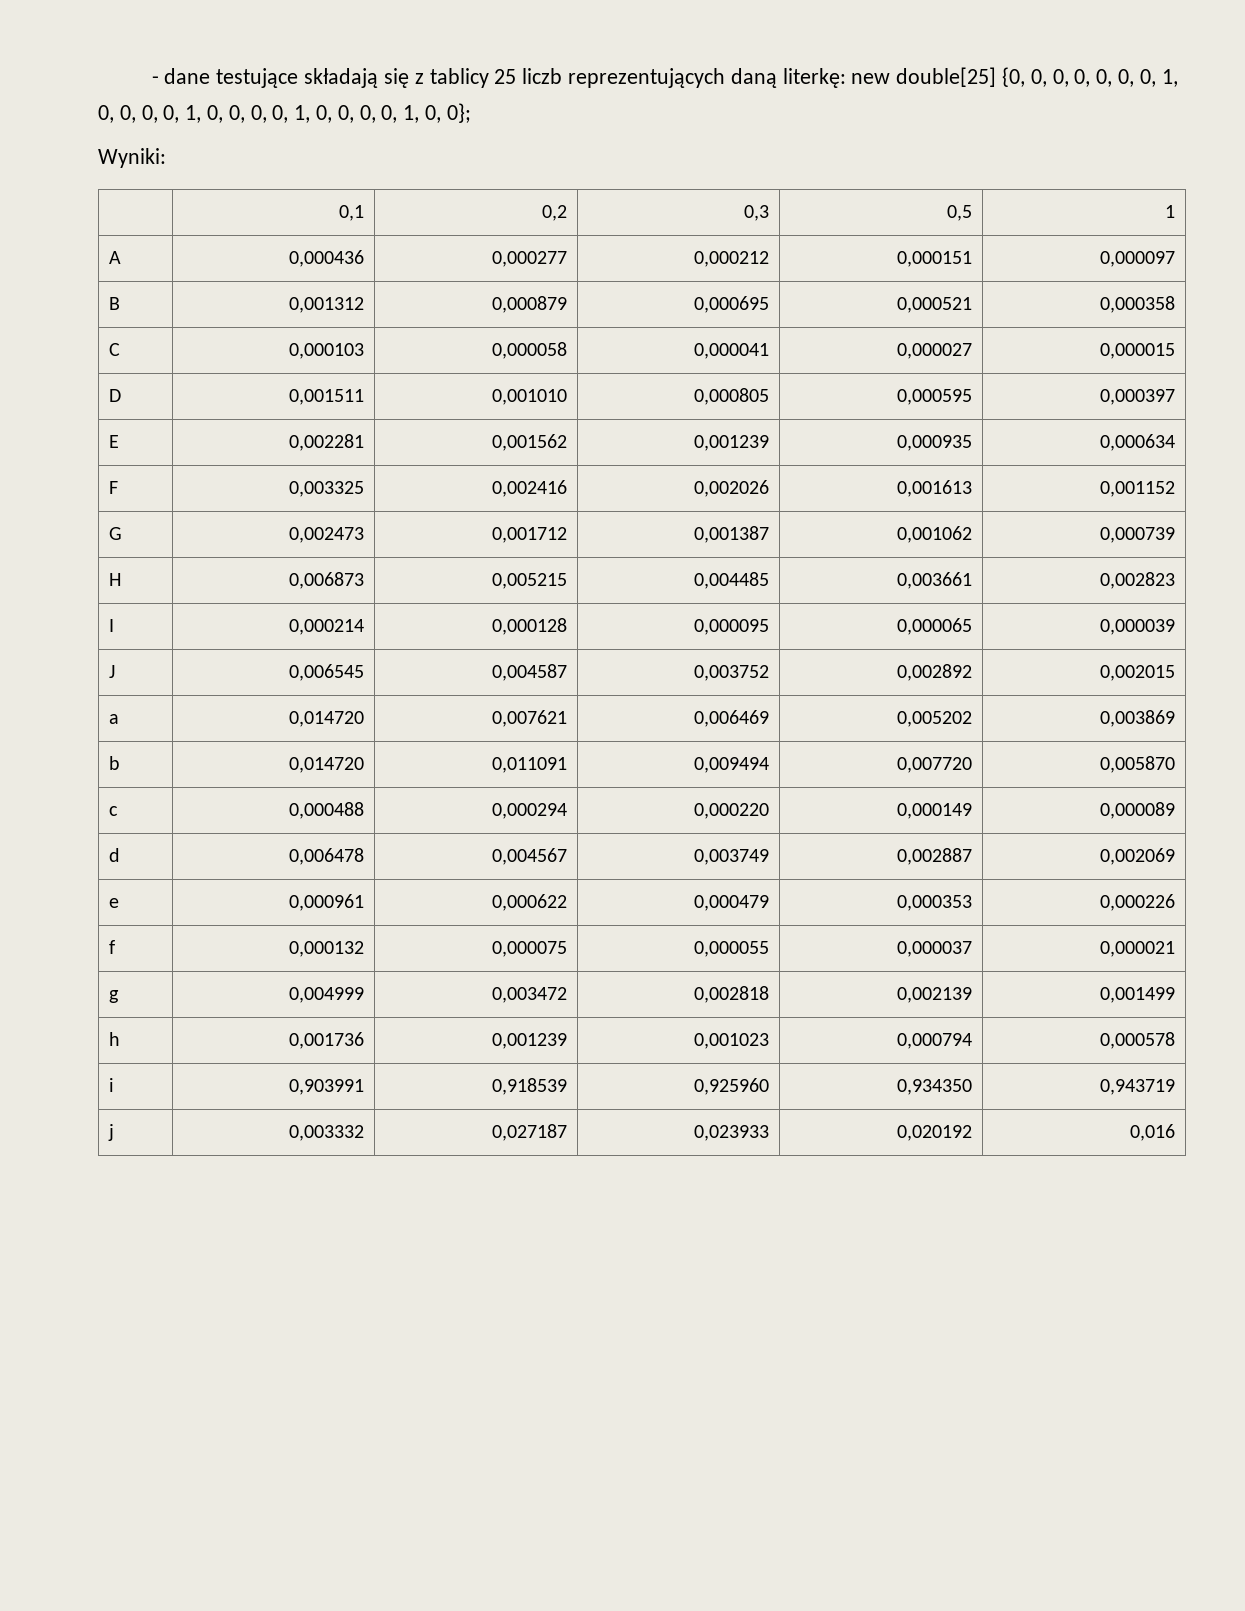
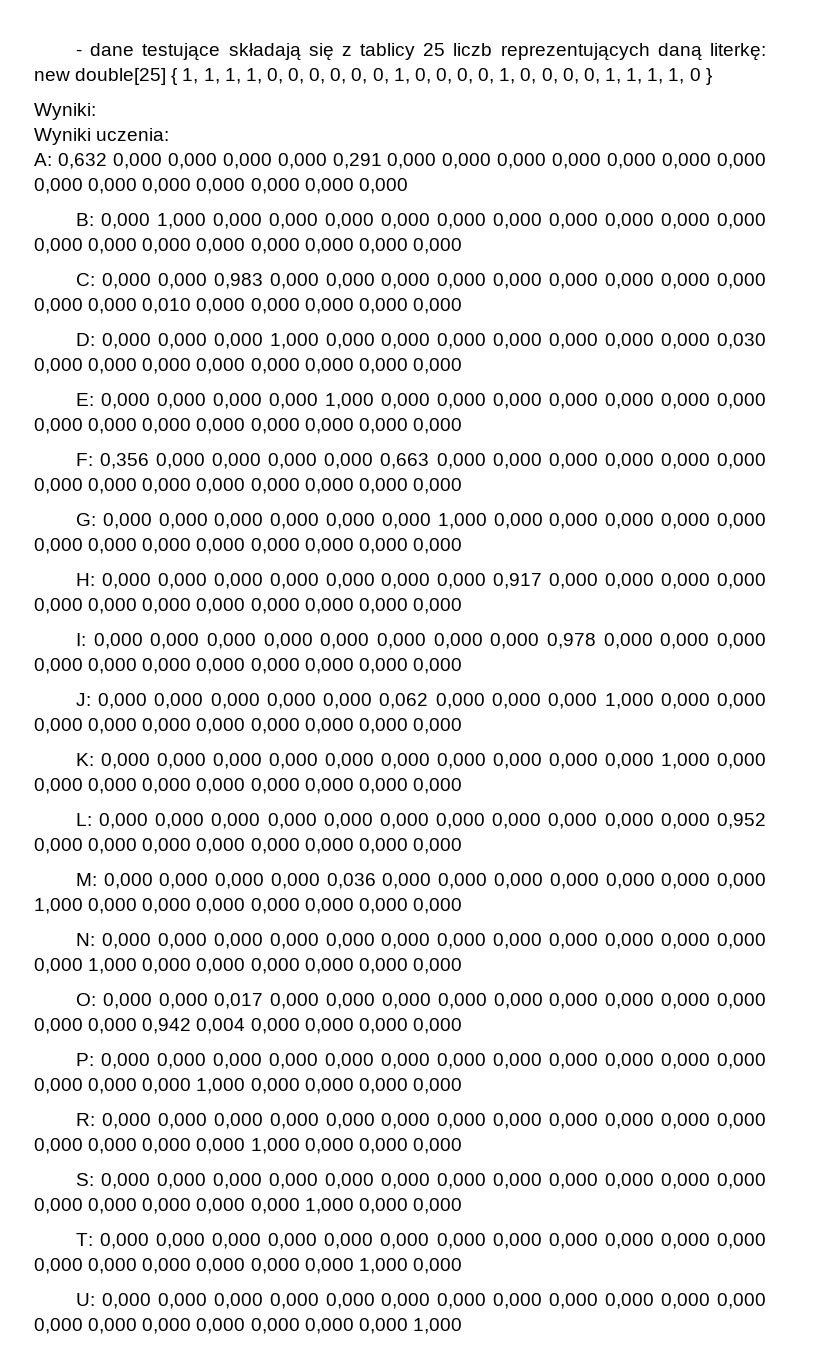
[1001,67,1025,87] {0, -> [171,68,262,85] { 1, 1, 1, 1,
[316,103,471,123] [98,148,166,168] [339,205,365,221] [542,205,568,221] [744,205,770,221] [947,205,973,221] [1165,205,1176,218] [108,251,121,264] [289,250,365,267] [492,251,568,267] [694,251,770,267] [897,251,973,267] [1100,251,1176,267] [108,297,120,310] [289,297,365,313] [492,296,568,313] [694,296,770,313] [897,297,973,313] [1100,296,1176,313] [108,343,120,356] [289,343,365,359] [492,342,568,359] [694,343,770,359] [897,343,973,359] [1100,343,1176,359] [108,389,121,402] [289,389,365,405] [492,389,568,405] [694,388,770,405] [897,389,973,405] [1100,389,1176,405] [108,435,119,448] [289,434,365,451] [492,434,568,451] [694,435,770,451] [897,435,973,451] [1100,434,1176,451] [108,481,118,494] [289,481,365,497] [492,480,568,497] [694,480,770,497] [897,480,973,497] [1100,481,1176,497] [108,527,122,540] [289,527,365,543] [492,527,568,543] [694,526,770,543] [897,526,973,543] [1100,527,1176,543] [108,573,121,586] [289,572,365,589] [492,573,568,589] [694,572,770,589] [897,572,973,589] [1100,572,1176,589] [108,619,114,632] [289,619,365,635] [492,618,568,635] [694,619,770,635] [897,618,973,635] [1100,619,1176,635] [108,665,115,678] [289,664,365,681] [492,664,568,681] [694,665,770,681] [897,664,973,681] [1100,665,1176,681] [108,714,119,724] [289,711,365,727] [492,710,568,727] [694,710,770,727] [897,711,973,727] [1100,710,1176,727] [108,756,120,770] [289,757,365,773] [492,757,568,773] [694,757,770,773] [897,757,973,773] [1100,756,1176,773] [108,806,118,816] [289,802,365,819] [492,803,568,819] [694,803,770,819] [897,803,973,819] [1100,802,1176,819] [108,848,120,862] [289,848,365,865] [492,848,568,865] [694,849,770,865] [897,848,973,865] [1100,848,1176,865] [108,898,119,908] [289,894,365,911] [492,894,568,911] [694,895,770,911] [897,895,973,911] [1100,894,1176,911] [108,940,115,954] [289,941,365,957] [492,941,568,957] [694,941,770,957] [897,941,973,957] [1100,941,1176,957] [108,990,119,1003] [289,987,365,1003] [492,987,568,1003] [694,986,770,1003] [897,987,973,1003] [1100,987,1176,1003] [108,1032,120,1046] [289,1032,365,1049] [492,1033,568,1049] [694,1033,770,1049] [897,1033,973,1049] [1100,1032,1176,1049] [108,1078,114,1092] [289,1079,365,1095] [492,1078,568,1095] [694,1078,770,1095] [897,1079,973,1095] [1100,1079,1176,1095] [107,1124,114,1141] [289,1125,365,1141] [492,1124,568,1141] [694,1125,770,1141] [897,1125,973,1141] [1130,1124,1176,1141] 0, 0, 0, 0, 1, 0, 0}; // Wyniki: // | 0,1 | 0,2 | 0,3 | 0,5 | 1 // A | 0,000436 | 0,000277 | 0,000212 | 0,000151 | 0,000097 // B | 0,001312 | 0,000879 | 0,000695 | 0,000521 | 0,000358 // C | 0,000103 | 0,000058 | 0,000041 | 0,000027 | 0,000015 // D | 0,001511 | 0,001010 | 0,000805 | 0,000595 | 0,000397 // E | 0,002281 | 0,001562 | 0,001239 | 0,000935 | 0,000634 // F | 0,003325 | 0,002416 | 0,002026 | 0,001613 | 0,001152 // G | 0,002473 | 0,001712 | 0,001387 | 0,001062 | 0,000739 // H | 0,006873 | 0,005215 | 0,004485 | 0,003661 | 0,002823 // I | 0,000214 | 0,000128 | 0,000095 | 0,000065 | 0,000039 // J | 0,006545 | 0,004587 | 0,003752 | 0,002892 | 0,002015 // a | 0,014720 | 0,007621 | 0,006469 | 0,005202 | 0,003869 // b | 0,014720 | 0,011091 | 0,009494 | 0,007720 | 0,005870 // c | 0,000488 | 0,000294 | 0,000220 | 0,000149 | 0,000089 // d | 0,006478 | 0,004567 | 0,003749 | 0,002887 | 0,002069 // e | 0,000961 | 0,000622 | 0,000479 | 0,000353 | 0,000226 // f | 0,000132 | 0,000075 | 0,000055 | 0,000037 | 0,000021 // g | 0,004999 | 0,003472 | 0,002818 | 0,002139 | 0,001499 // h | 0,001736 | 0,001239 | 0,001023 | 0,000794 | 0,000578 // i | 0,903991 | 0,918539 | 0,925960 | 0,934350 | 0,943719 // j | 0,003332 | 0,027187 | 0,023933 | 0,020192 | 0,016 -> [626,68,712,85] [34,103,96,120] [34,128,170,145] [34,153,766,169] [34,178,408,194] [75,213,766,229] [34,238,462,254] [75,273,767,289] [34,298,462,314] [75,333,767,349] [34,358,462,374] [75,393,766,409] [34,418,462,434] [75,453,766,469] [34,478,462,494] [75,513,766,529] [34,538,462,554] [75,573,767,589] [34,598,462,614] [75,633,766,649] [34,658,462,674] [75,693,766,709] [34,718,462,734] [75,753,766,769] [34,778,462,794] [75,813,766,829] [34,838,462,854] [75,873,766,889] [34,898,462,914] [75,933,767,949] [34,958,462,974] [75,993,766,1009] [34,1018,462,1034] [75,1053,766,1069] [34,1078,462,1094] [75,1113,767,1129] [34,1138,462,1154] [75,1173,766,1189] [34,1198,462,1214] [75,1233,766,1249] [34,1258,462,1274] [75,1293,767,1309] [34,1318,462,1334] 1, 1, 1, 0 } // Wyniki: // Wyniki uczenia: // A: 0,632 0,000 0,000 0,000 0,000 0,291 0,000 0,000 0,000 0,000 0,000 0,000 0,000 0,000 0,000 0,000 0,000 0,000 0,000 0,000 // B: 0,000 1,000 0,000 0,000 0,000 0,000 0,000 0,000 0,000 0,000 0,000 0,000 0,000 0,000 0,000 0,000 0,000 0,000 0,000 0,000 // C: 0,000 0,000 0,983 0,000 0,000 0,000 0,000 0,000 0,000 0,000 0,000 0,000 0,000 0,000 0,010 0,000 0,000 0,000 0,000 0,000 // D: 0,000 0,000 0,000 1,000 0,000 0,000 0,000 0,000 0,000 0,000 0,000 0,030 0,000 0,000 0,000 0,000 0,000 0,000 0,000 0,000 // E: 0,000 0,000 0,000 0,000 1,000 0,000 0,000 0,000 0,000 0,000 0,000 0,000 0,000 0,000 0,000 0,000 0,000 0,000 0,000 0,000 // F: 0,356 0,000 0,000 0,000 0,000 0,663 0,000 0,000 0,000 0,000 0,000 0,000 0,000 0,000 0,000 0,000 0,000 0,000 0,000 0,000 // G: 0,000 0,000 0,000 0,000 0,000 0,000 1,000 0,000 0,000 0,000 0,000 0,000 0,000 0,000 0,000 0,000 0,000 0,000 0,000 0,000 // H: 0,000 0,000 0,000 0,000 0,000 0,000 0,000 0,917 0,000 0,000 0,000 0,000 0,000 0,000 0,000 0,000 0,000 0,000 0,000 0,000 // I: 0,000 0,000 0,000 0,000 0,000 0,000 0,000 0,000 0,978 0,000 0,000 0,000 0,000 0,000 0,000 0,000 0,000 0,000 0,000 0,000 // J: 0,000 0,000 0,000 0,000 0,000 0,062 0,000 0,000 0,000 1,000 0,000 0,000 0,000 0,000 0,000 0,000 0,000 0,000 0,000 0,000 // K: 0,000 0,000 0,000 0,000 0,000 0,000 0,000 0,000 0,000 0,000 1,000 0,000 0,000 0,000 0,000 0,000 0,000 0,000 0,000 0,000 // L: 0,000 0,000 0,000 0,000 0,000 0,000 0,000 0,000 0,000 0,000 0,000 0,952 0,000 0,000 0,000 0,000 0,000 0,000 0,000 0,000 // M: 0,000 0,000 0,000 0,000 0,036 0,000 0,000 0,000 0,000 0,000 0,000 0,000 1,000 0,000 0,000 0,000 0,000 0,000 0,000 0,000 // N: 0,000 0,000 0,000 0,000 0,000 0,000 0,000 0,000 0,000 0,000 0,000 0,000 0,000 1,000 0,000 0,000 0,000 0,000 0,000 0,000 // O: 0,000 0,000 0,017 0,000 0,000 0,000 0,000 0,000 0,000 0,000 0,000 0,000 0,000 0,000 0,942 0,004 0,000 0,000 0,000 0,000 // P: 0,000 0,000 0,000 0,000 0,000 0,000 0,000 0,000 0,000 0,000 0,000 0,000 0,000 0,000 0,000 1,000 0,000 0,000 0,000 0,000 // R: 0,000 0,000 0,000 0,000 0,000 0,000 0,000 0,000 0,000 0,000 0,000 0,000 0,000 0,000 0,000 0,000 1,000 0,000 0,000 0,000 // S: 0,000 0,000 0,000 0,000 0,000 0,000 0,000 0,000 0,000 0,000 0,000 0,000 0,000 0,000 0,000 0,000 0,000 1,000 0,000 0,000 // T: 0,000 0,000 0,000 0,000 0,000 0,000 0,000 0,000 0,000 0,000 0,000 0,000 0,000 0,000 0,000 0,000 0,000 0,000 1,000 0,000 // U: 0,000 0,000 0,000 0,000 0,000 0,000 0,000 0,000 0,000 0,000 0,000 0,000 0,000 0,000 0,000 0,000 0,000 0,000 0,000 1,000

